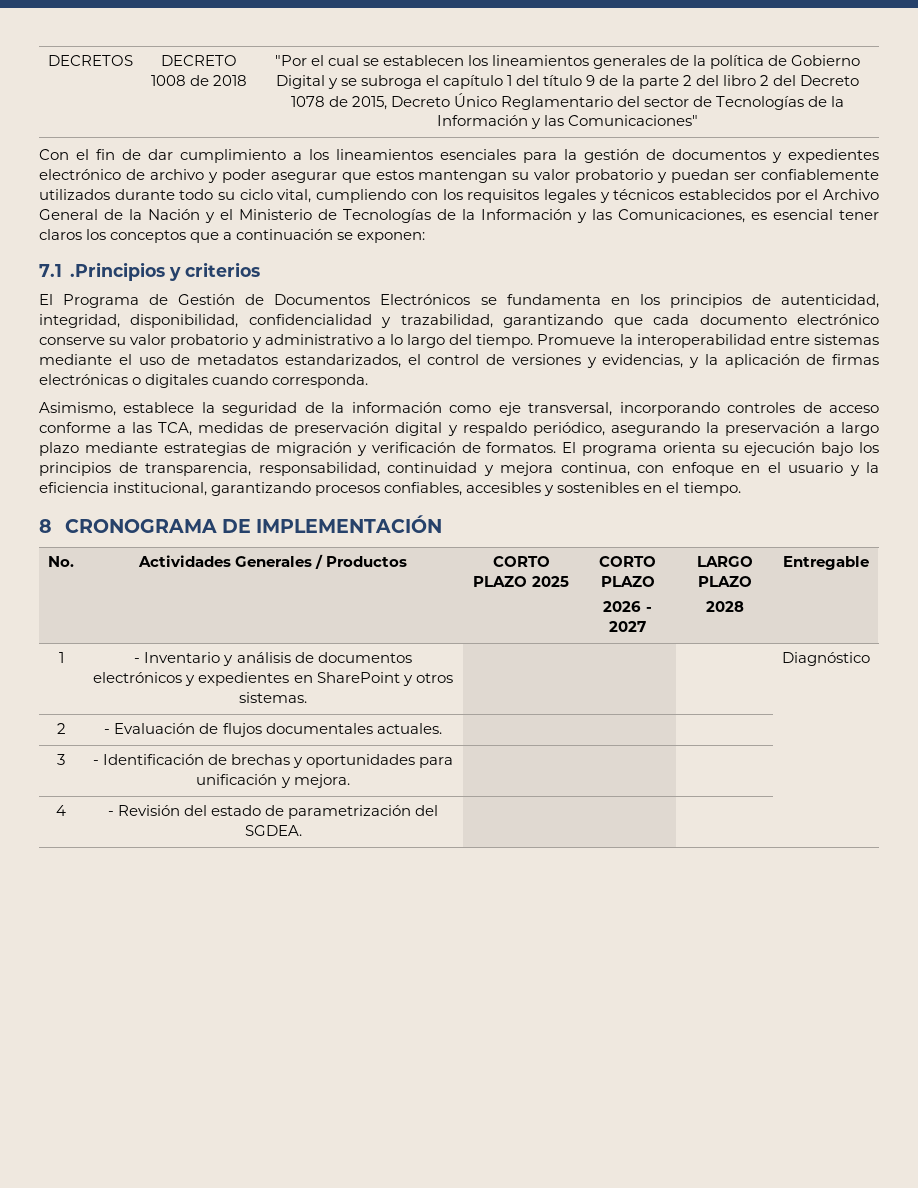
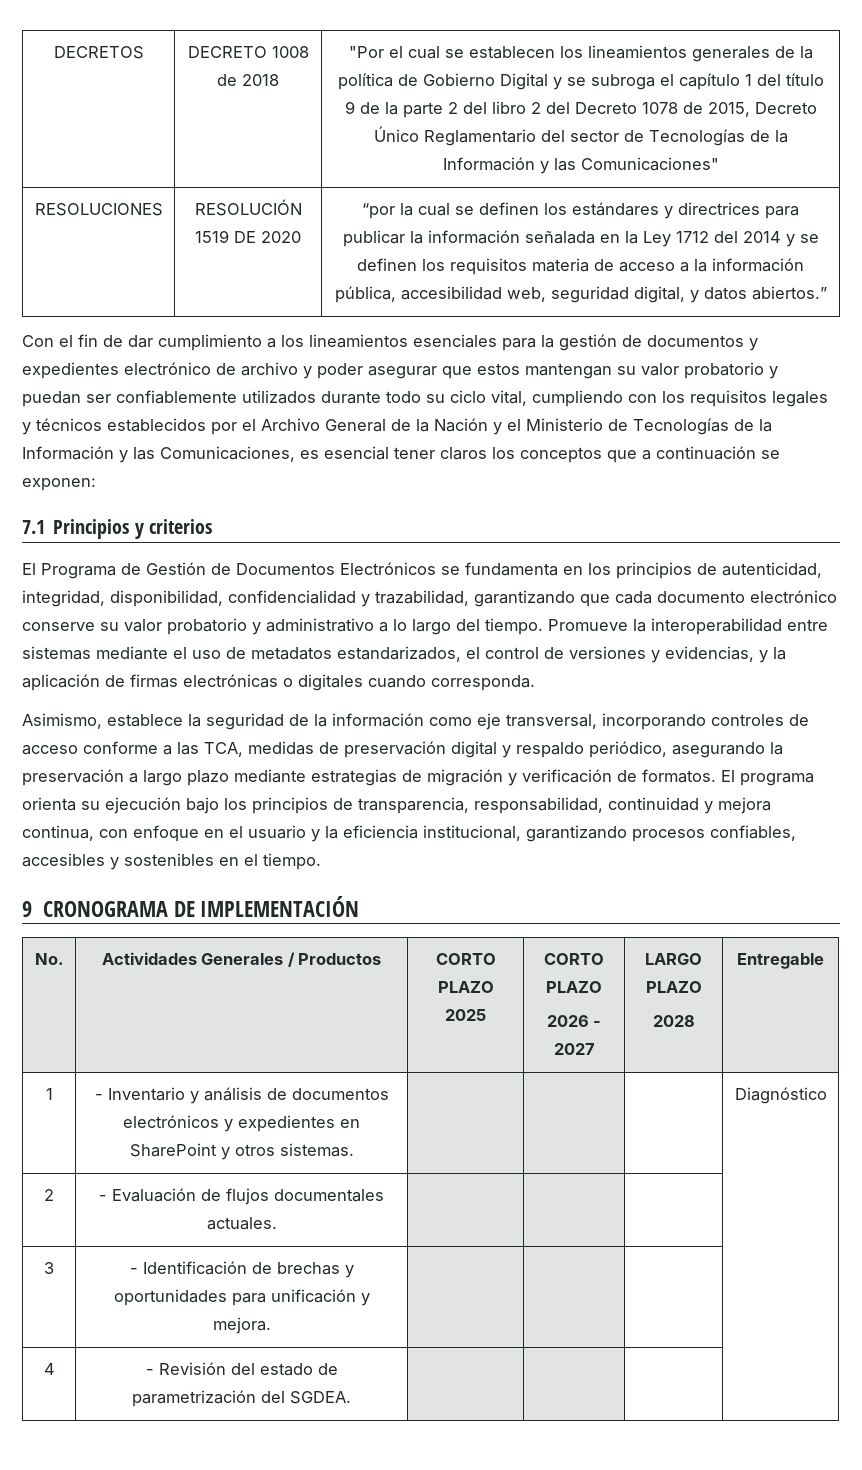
(699, 120) none -> [34,203,163,216] [194,199,302,216] [195,230,301,243] [362,202,799,219] [342,230,819,247] [357,258,804,275] [334,286,827,303] // RESOLUCIONES | RESOLUCIÓN 1519 DE 2020 | “por la cual se definen los estándares y directrices para publicar la información señalada en la Ley 1712 del 2014 y se definen los requisitos materia de acceso a la información pública, accesibilidad web, seguridad digital, y datos abiertos.”
[69,262,165,281] .Principios -> [53,519,130,539] Principios
[39,519,52,533] 8 -> [22,901,32,917] 9

